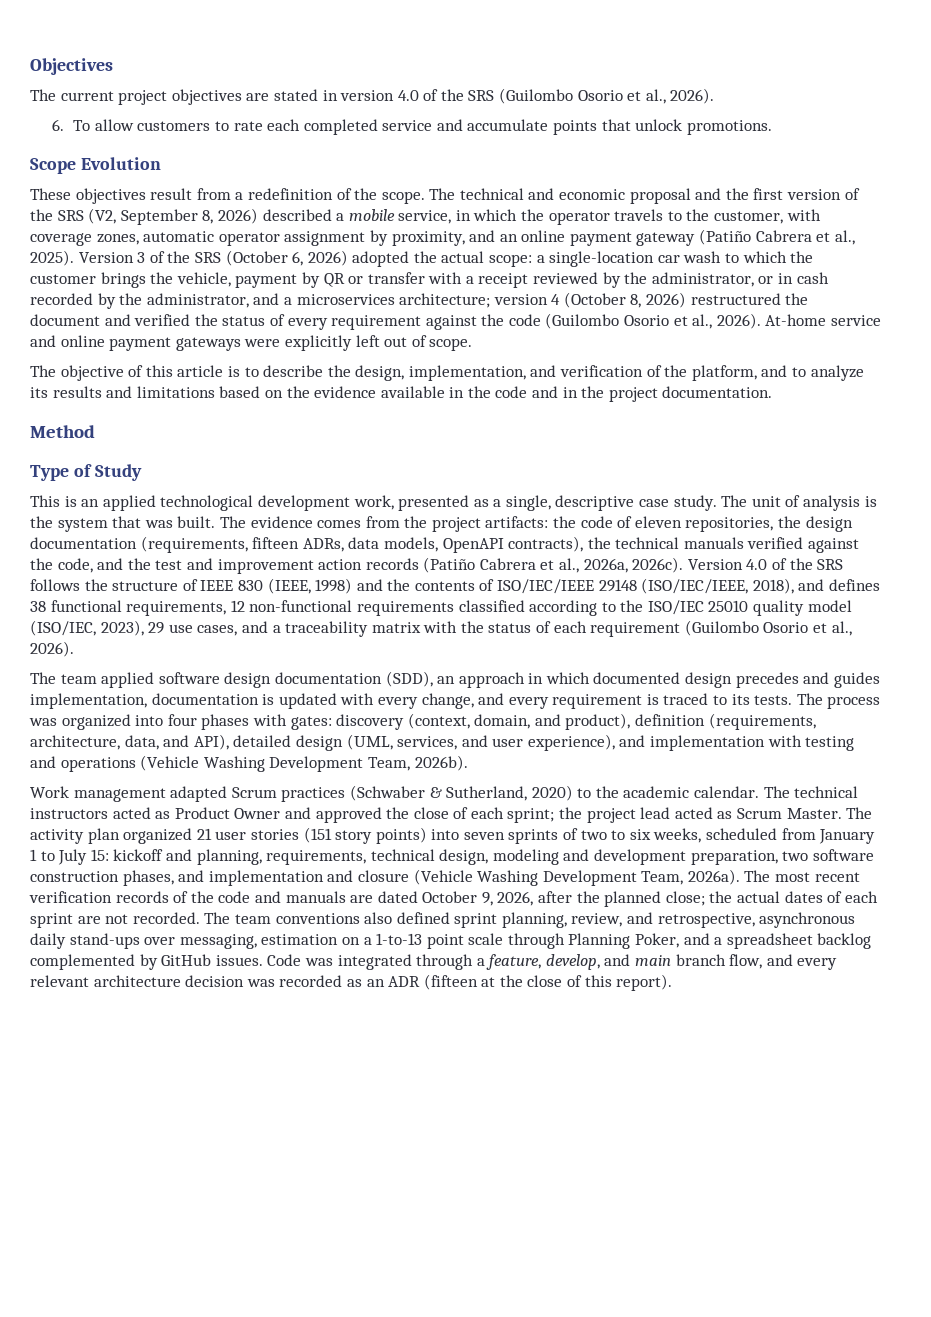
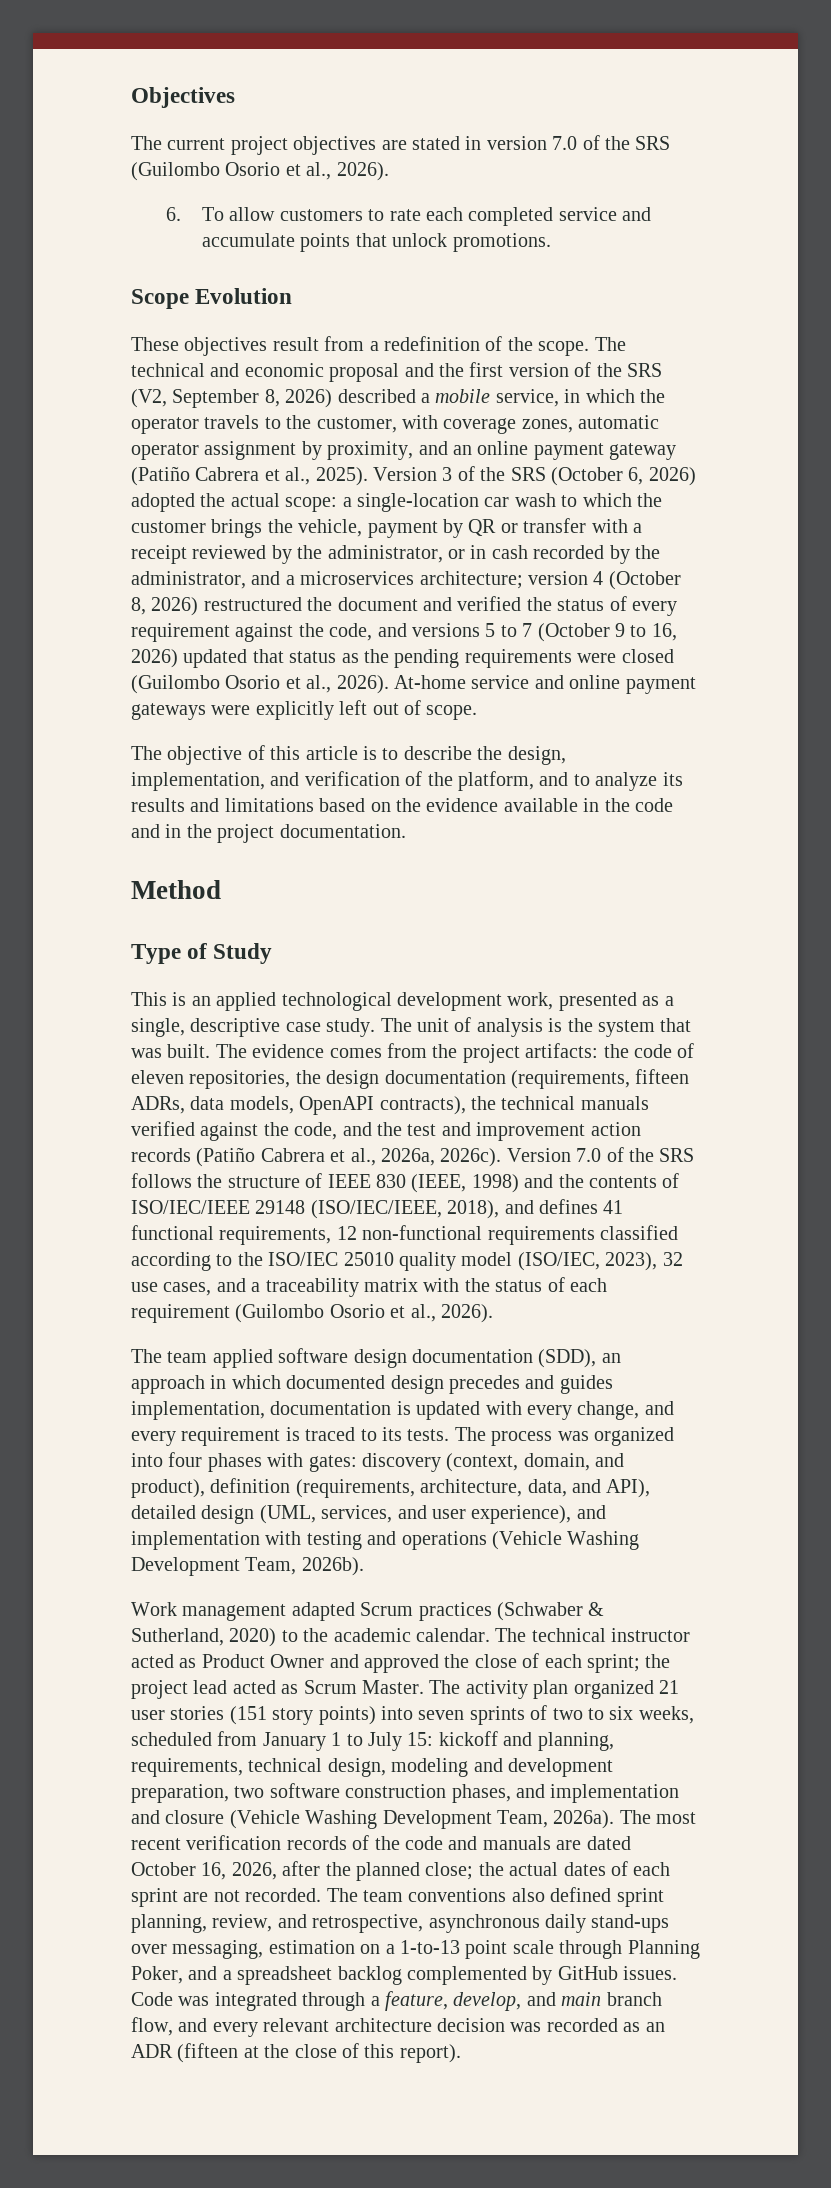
[397,90,419,101] 4.0 -> [552,136,578,150] 7.0
[508,314,541,326] code -> [329,623,677,642] [131,649,674,668] code, and versions 5 to 7 (October 9 to 16, 2026) updated that status as the pending requirements were closed
[746,559,768,570] 4.0 -> [576,1148,602,1162] 7.0
[30,601,46,612] 38 -> [603,1200,624,1214] 41
[148,622,165,634] 29 -> [662,1252,683,1266] 32
[30,808,108,819] instructors -> [611,1628,691,1642] instructor
[481,892,493,906] 9, -> [201,1862,227,1880] 16,

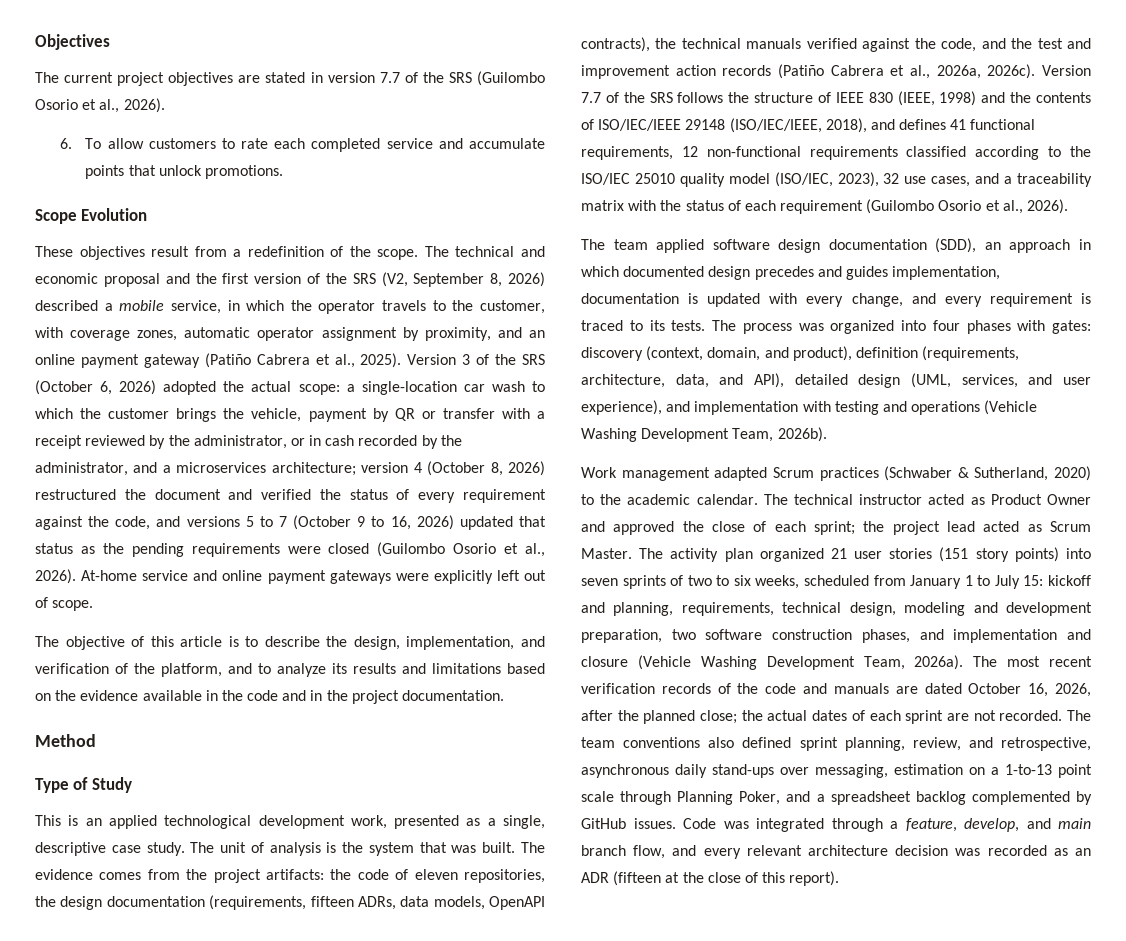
[552,136,578,150] 7.0 -> [379,72,400,83] 7.7
[576,1148,602,1162] 7.0 -> [581,92,601,103] 7.7

